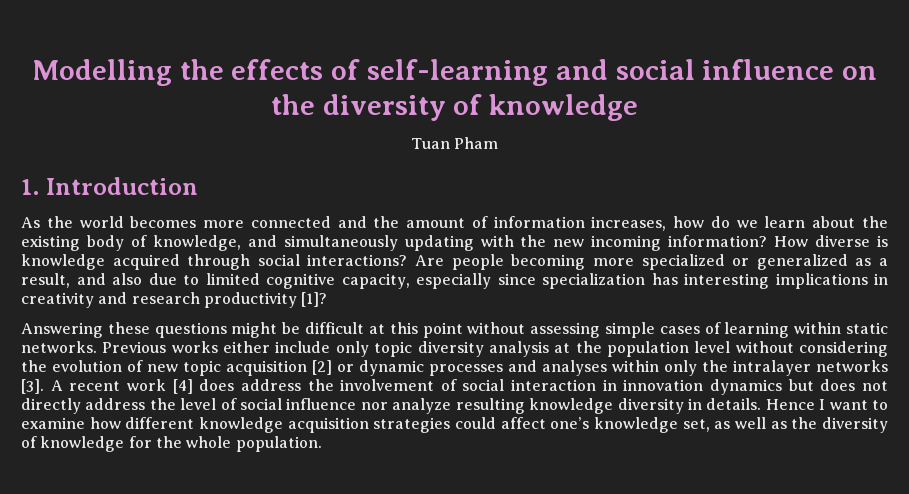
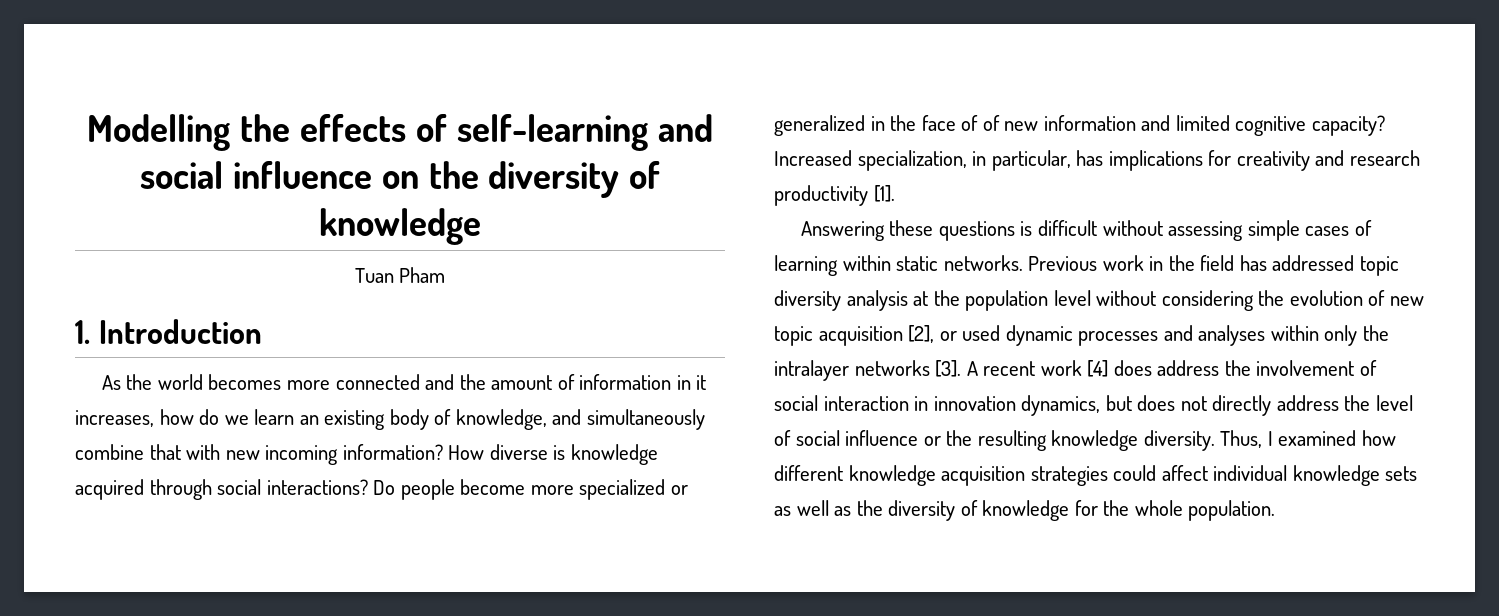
(585, 222) none -> [676,375,707,390] in it
[812,216,888,228] about the -> [299,415,319,425] an
[404,235,547,251] updating with the -> [75,444,221,460] combine that with
[415,254,586,270] Are people becoming -> [373,479,526,500] Do people become
[855,258,889,266] [21,273,888,289] as a result, and also due to limited cognitive capacity, especially since specialization has interesting implications in -> [870,115,1385,136] [774,150,1232,171] in the face of of new information and limited cognitive capacity? Increased specialization, in particular, has implications for
[301,292,328,307] [1]? -> [873,185,895,202] [1].
[231,322,463,338] might be difficult at this point -> [1020,220,1097,236] is difficult
[171,341,369,357] works either include only -> [1102,255,1355,271] work in the field has addressed
[312,360,354,375] [2] or -> [908,325,1001,343] [2], or used
[710,379,783,395] dynamics -> [1021,395,1101,416] dynamics,
[360,398,888,414] [21,417,85,429] nor analyze resulting knowledge diversity in details. Hence I want to examine -> [923,430,1357,451] or the resulting knowledge diversity. Thus, I examined
[550,417,710,433] one’s knowledge set, -> [1213,465,1418,486] individual knowledge sets

